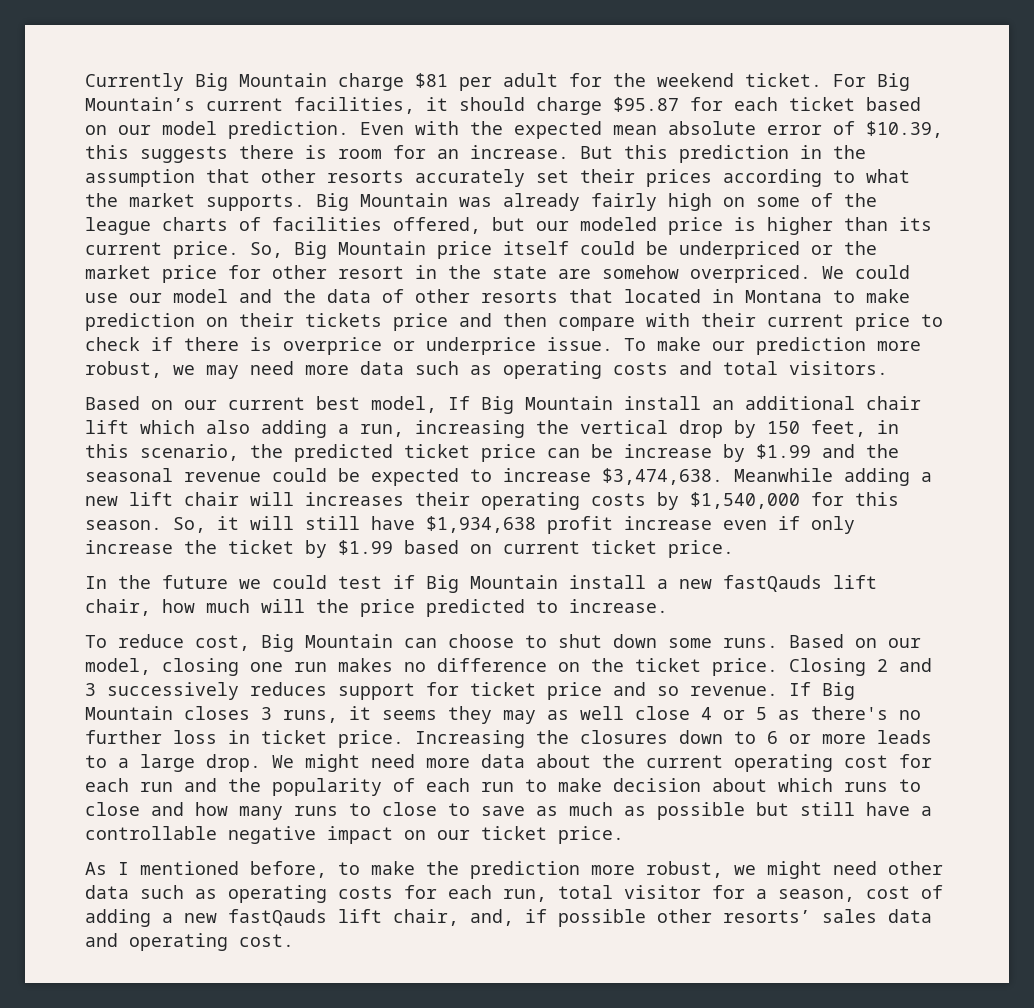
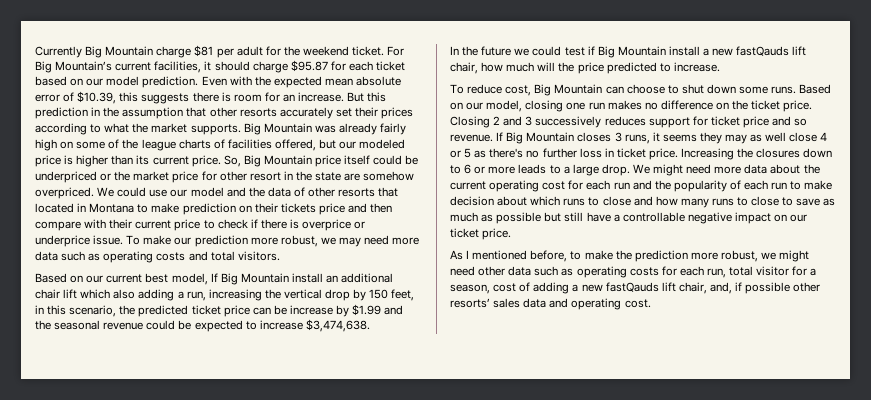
[734,468,932,486] [85,492,899,510] [85,516,855,534] [85,540,734,558] Meanwhile adding a new lift chair will increases their operating costs by $1,540,000 for this season. So, it will still have $1,934,638 profit increase even if only increase the ticket by $1.99 based on current ticket price. -> (370, 325) none

